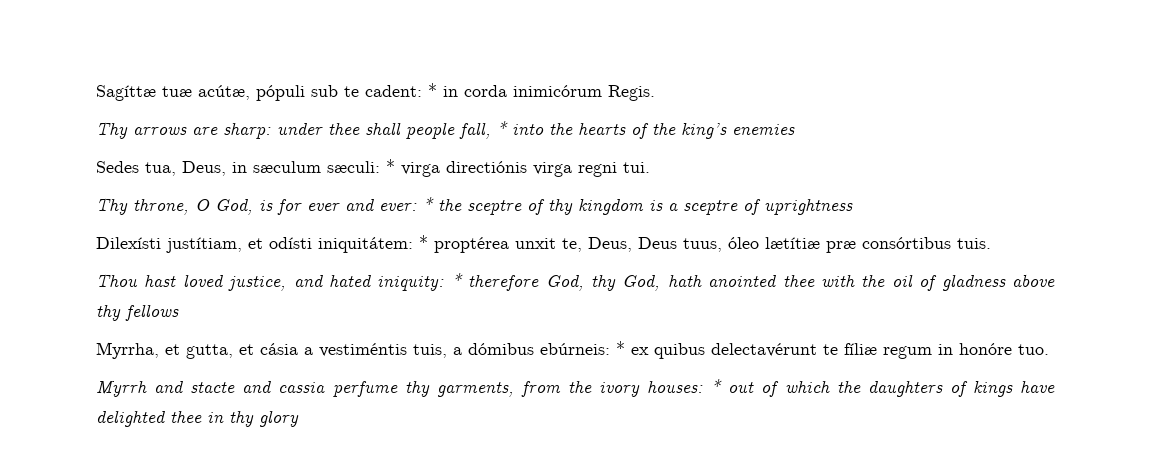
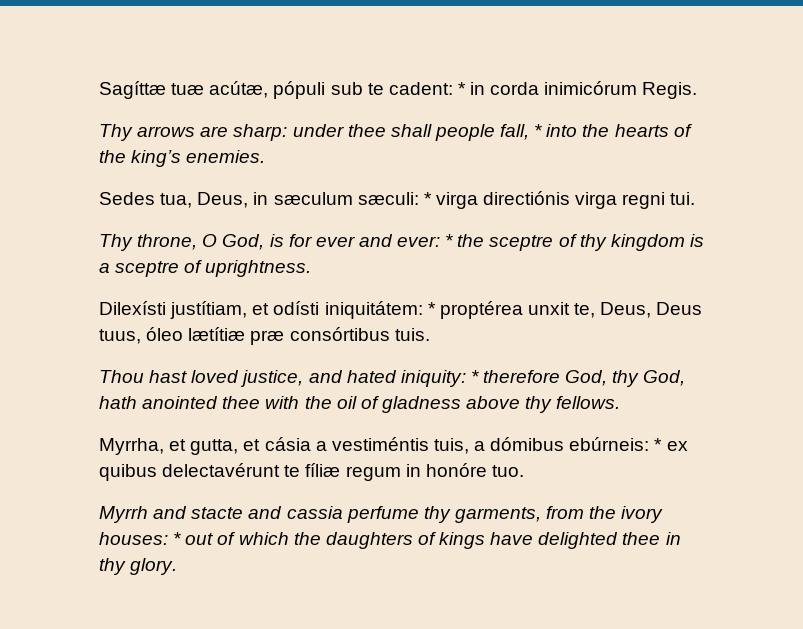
[732,124,795,135] enemies -> [186,150,266,163] enemies.
[764,198,853,215] uprightness -> [205,260,312,277] uprightness.
[125,304,179,321] fellows -> [556,396,621,409] fellows.
[259,410,299,427] glory -> [130,558,178,575] glory.

